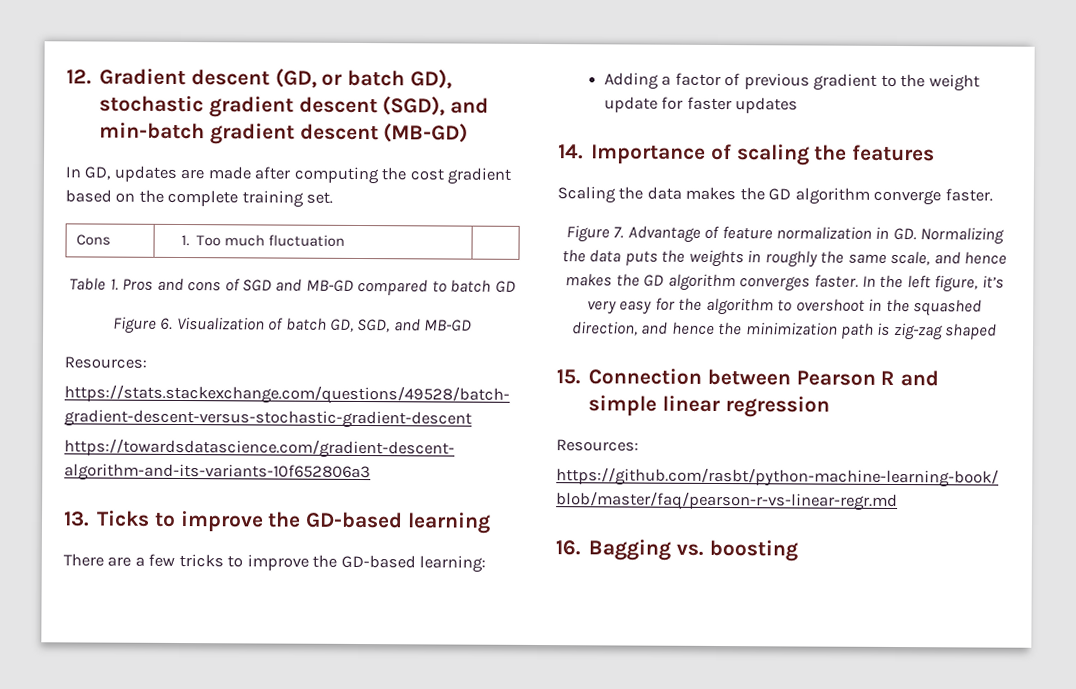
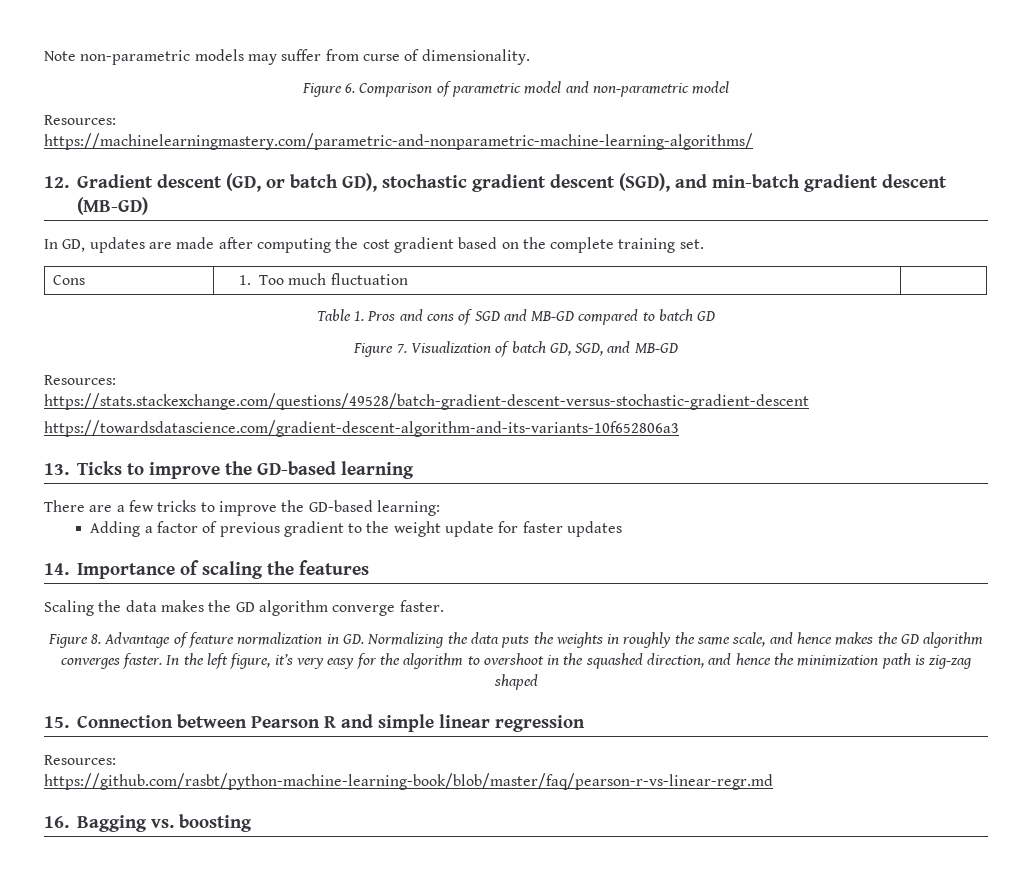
(66, 77) none -> [44,49,530,65] [301,81,730,97] [44,115,116,125] [44,133,753,150] Note non-parametric models may suffer from curse of dimensionality. // Figure 6. Comparison of parametric model and non-parametric model // Resources: // https://machinelearningmastery.com/parametric-and-nonparametric-machine-learning-algorithms/ //
[160,317,174,330] 6. -> [396,344,407,353] 7.
[613,226,625,239] 7. -> [90,634,101,644] 8.

